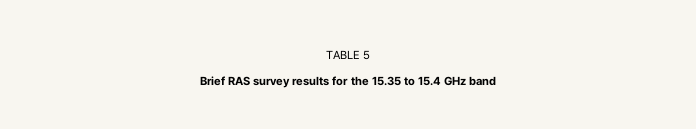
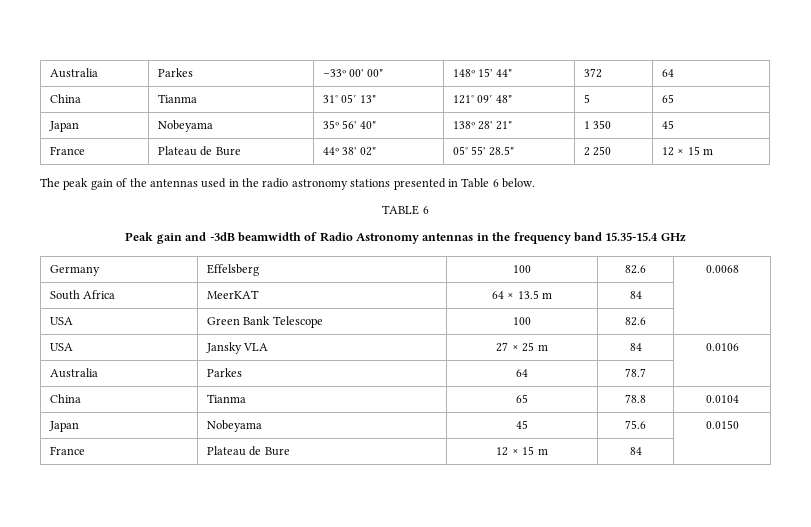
[325,50,371,60] [199,76,497,88] TABLE 5 // Brief RAS survey results for the 15.35 to 15.4 GHz band -> [49,68,98,78] [157,68,193,77] [322,69,383,77] [452,68,512,77] [583,68,602,78] [661,69,674,77] [49,94,81,103] [157,94,197,103] [322,94,376,103] [452,95,512,104] [583,94,590,103] [661,94,674,103] [48,121,79,132] [157,120,213,132] [322,120,376,129] [452,121,512,130] [583,120,612,129] [661,120,674,129] [49,146,85,155] [157,146,241,156] [322,147,376,156] [452,146,514,156] [583,146,612,156] [661,146,714,156] [40,178,535,190] [382,205,429,215] [125,232,686,244] [49,265,100,276] [206,264,259,276] [513,265,531,273] [625,265,646,274] [705,265,739,273] [49,290,116,300] [206,290,259,299] [491,290,553,299] [629,291,642,299] [49,317,73,325] [206,316,323,328] [513,317,531,325] [625,317,646,326] [49,343,73,351] [205,342,269,354] [496,342,548,352] [629,343,642,351] [705,343,739,351] [49,368,98,378] [206,368,242,377] [516,369,528,377] [625,368,646,377] [49,394,81,403] [206,394,246,403] [516,394,528,403] [625,394,646,403] [705,395,739,403] [48,421,79,432] [206,420,262,432] [516,420,528,429] [625,420,646,429] [705,420,739,429] [49,446,85,455] [206,446,290,456] [496,446,548,456] [629,447,642,455] Australia | Parkes | −33º 00' 00" | 148º 15' 44" | 372 | 64 // China | Tianma | 31° 05′ 13" | 121° 09′ 48" | 5 | 65 // Japan | Nobeyama | 35º 56' 40" | 138º 28' 21" | 1 350 | 45 // France | Plateau de Bure | 44º 38' 02" | 05° 55' 28.5" | 2 250 | 12 × 15 m // The peak gain of the antennas used in the radio astronomy stations presented in Table 6 below. // TABLE 6 // Peak gain and -3dB beamwidth of Radio Astronomy antennas in the frequency band 15.35-15.4 GHz // Germany | Effelsberg | 100 | 82.6 | 0.0068 // South Africa | MeerKAT | 64 × 13.5 m | 84 | // USA | Green Bank Telescope | 100 | 82.6 | // USA | Jansky VLA | 27 × 25 m | 84 | 0.0106 // Australia | Parkes | 64 | 78.7 | // China | Tianma | 65 | 78.8 | 0.0104 // Japan | Nobeyama | 45 | 75.6 | 0.0150 // France | Plateau de Bure | 12 × 15 m | 84 |

